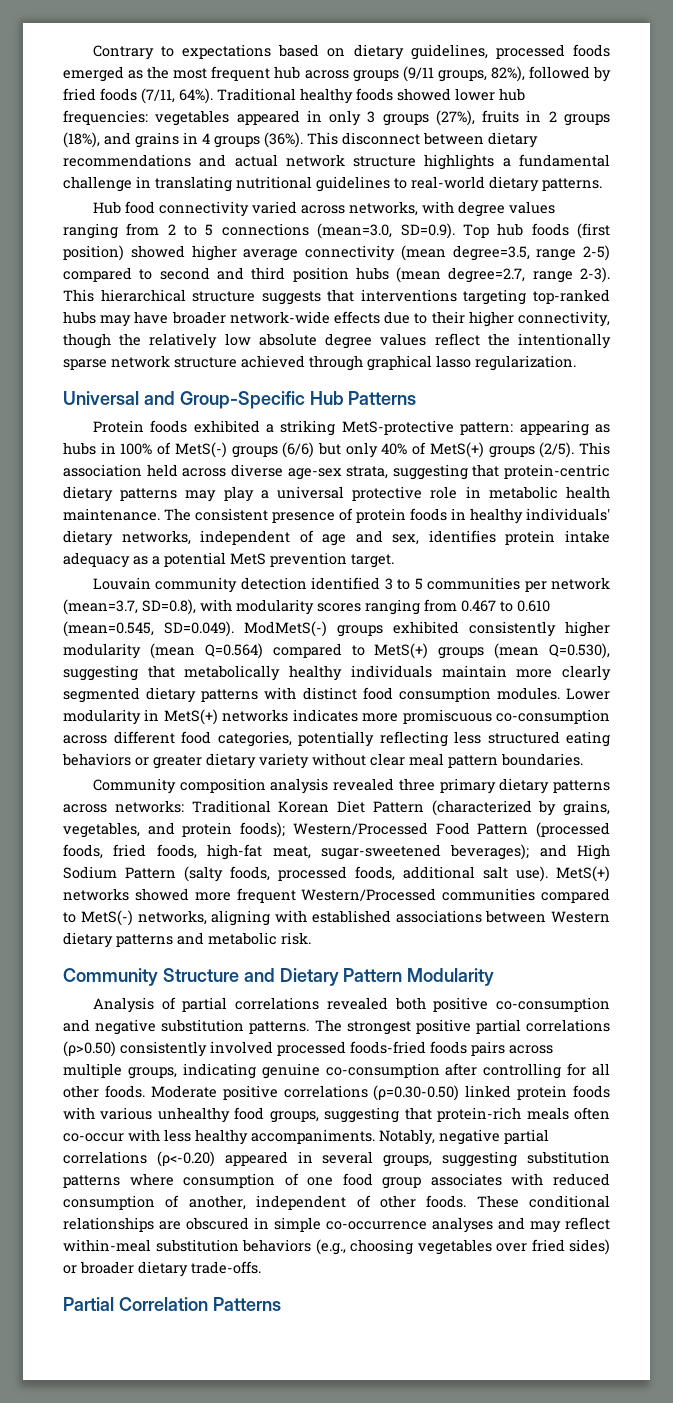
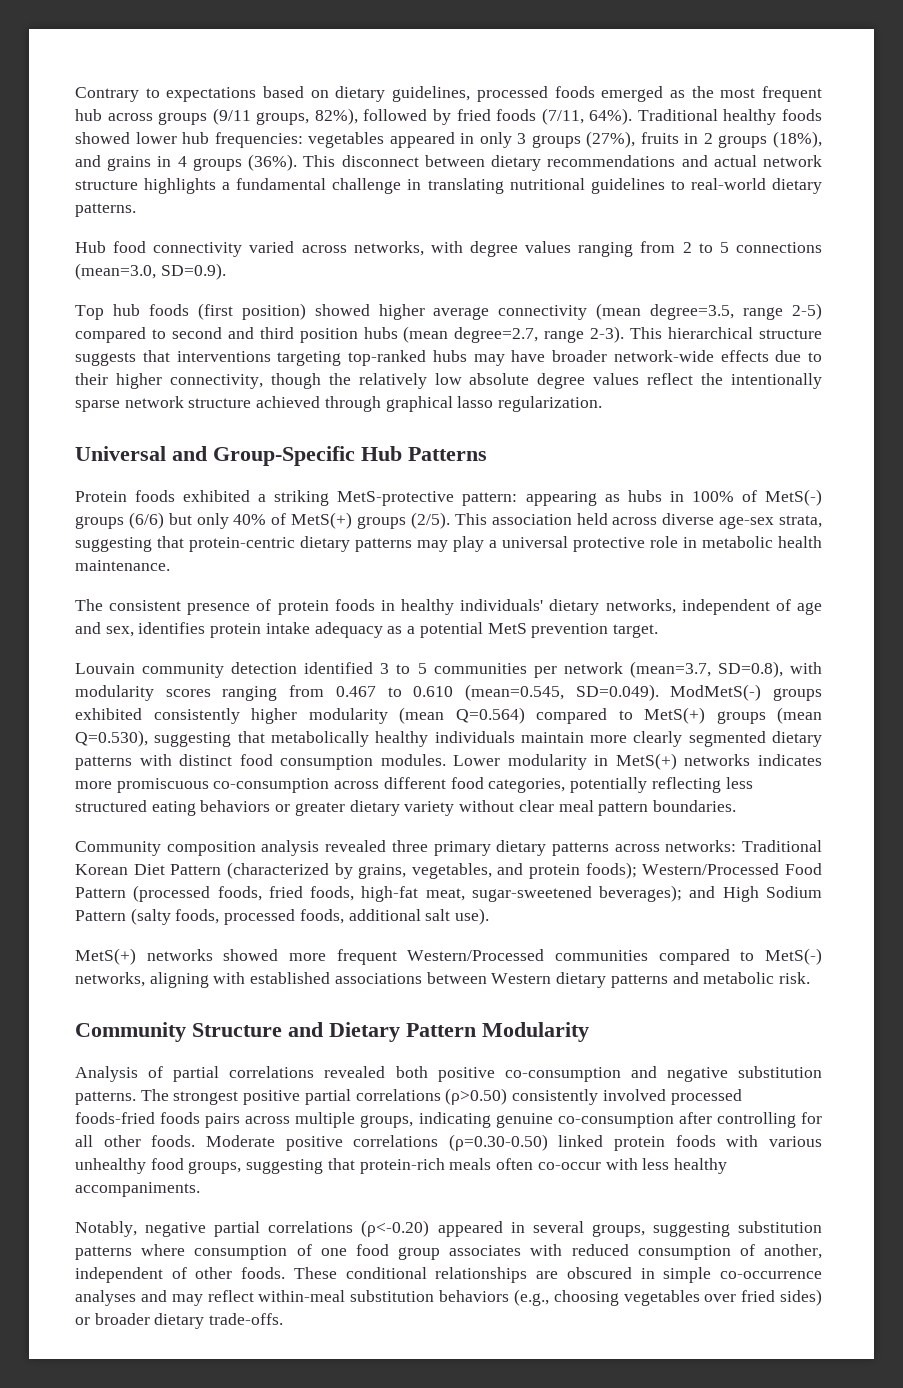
(455, 231) none -> (226, 271) //
(160, 514) none -> (170, 565) //
(548, 874) none -> (490, 916) //
(375, 1136) none -> (200, 1189) //
[63,1297,281,1311] // Partial Correlation Patterns -> (284, 1319) none

